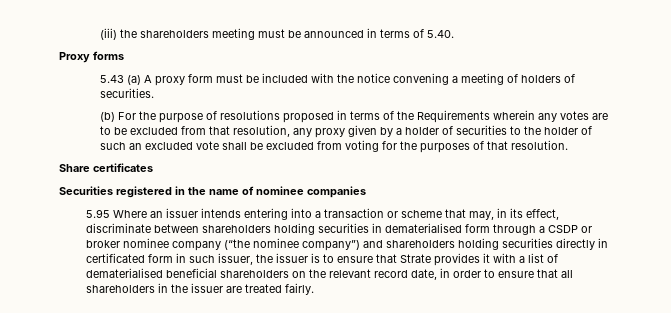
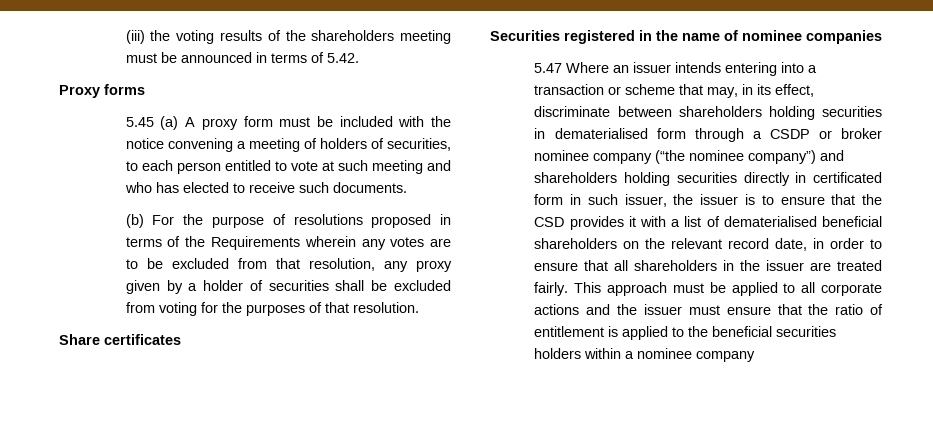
(137, 33) none -> [176,30,306,44] voting results of the
[426,30,454,38] 5.40. -> [326,53,359,63] 5.42.
[99,75,124,83] 5.43 -> [125,117,154,127] 5.45
[99,88,154,98] securities. -> [386,138,451,151] [125,160,451,174] [124,182,407,193] securities, to each person entitled to vote at such meeting and who has elected to receive such documents.
[509,126,592,135] [99,141,219,150] to the holder of such an excluded vote -> (329, 285) none
[86,209,111,218] 5.95 -> [534,63,563,73] 5.47
[400,254,432,263] Strate -> [862,194,882,205] [534,217,565,227] the CSD
(315, 289) none -> [574,282,883,296] [534,304,883,315] [534,326,837,340] [534,348,756,362] This approach must be applied to all corporate actions and the issuer must ensure that the ratio of entitlement is applied to the beneficial securities holders within a nominee company

